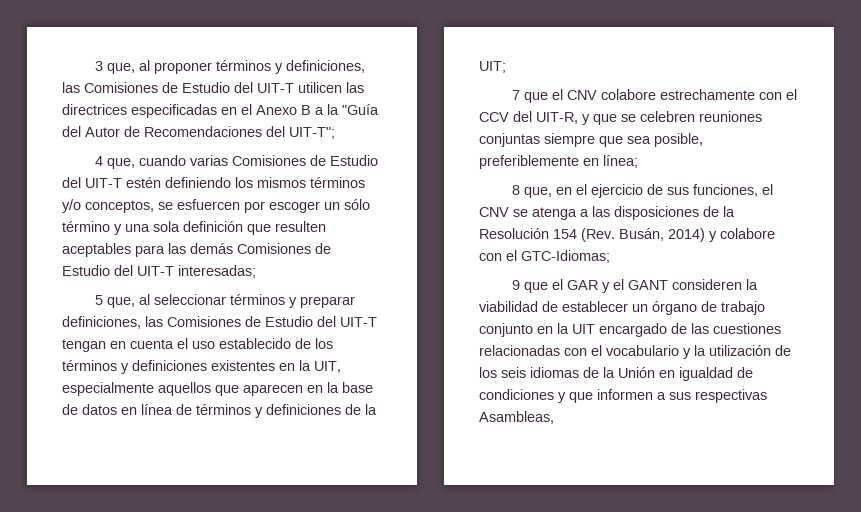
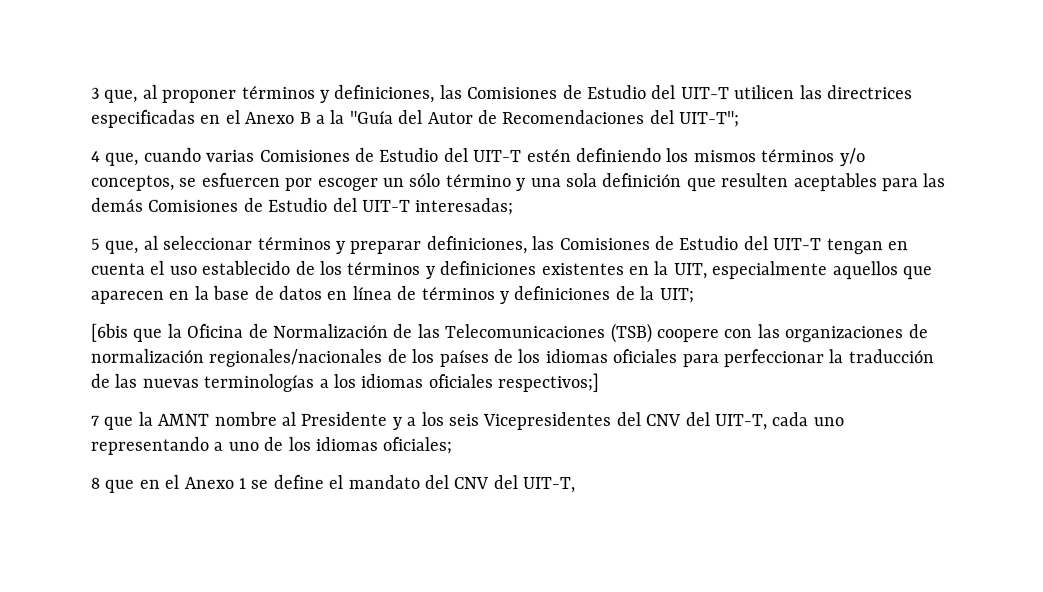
[512,89,798,103] [479,111,762,125] [479,133,703,147] [479,155,638,169] 7 que el CNV colabore estrechamente con el CCV del UIT-R, y que se celebren reuniones conjuntas siempre que sea posible, preferiblemente en línea; -> [90,323,928,344] [90,348,934,368] [90,372,600,393] [90,411,844,431] [90,436,453,455] [6bis que la Oficina de Normalización de las Telecomunicaciones (TSB) coopere con las organizaciones de normalización regionales/nacionales de los países de los idiomas oficiales para perfeccionar la traducción de las nuevas terminologías a los idiomas oficiales respectivos;] // 7 que la AMNT nombre al Presidente y a los seis Vicepresidentes del CNV del UIT-T, cada uno representando a uno de los idiomas oficiales;
[524,184,774,198] [479,206,735,220] [479,228,775,242] [479,250,610,263] [512,279,759,293] [479,301,765,315] [479,323,781,337] [479,345,791,359] [479,367,753,381] [479,389,767,403] [479,411,554,424] que, en el ejercicio de sus funciones, el CNV se atenga a las disposiciones de la Resolución 154 (Rev. Busán, 2014) y colabore con el GTC-Idiomas; // 9 que el GAR y el GANT consideren la viabilidad de establecer un órgano de trabajo conjunto en la UIT encargado de las cuestiones relacionadas con el vocabulario y la utilización de los seis idiomas de la Unión en igualdad de condiciones y que informen a sus respectivas Asambleas, -> [104,474,576,494] que en el Anexo 1 se define el mandato del CNV del UIT-T,

